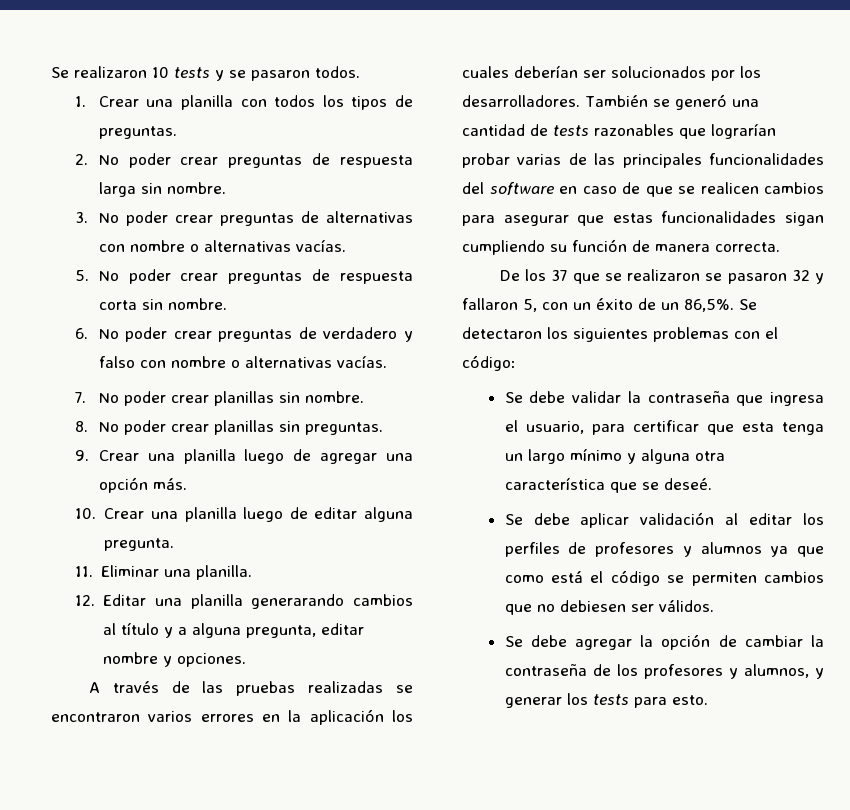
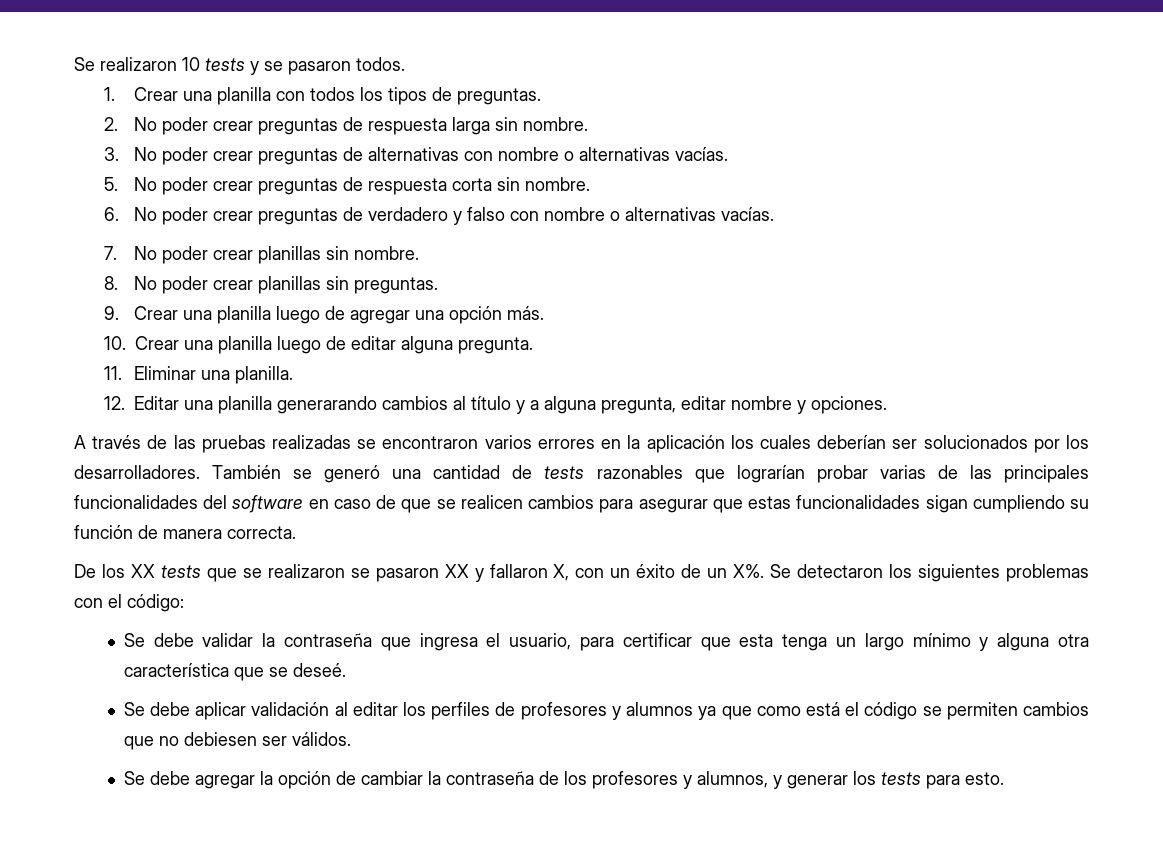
[551,270,568,281] 37 -> [130,564,201,578] XX tests
[791,270,810,281] 32 -> [444,564,469,578] XX
[523,299,537,312] 5, -> [553,564,570,581] X,
[684,299,734,312] 86,5%. -> [733,564,765,578] X%.

